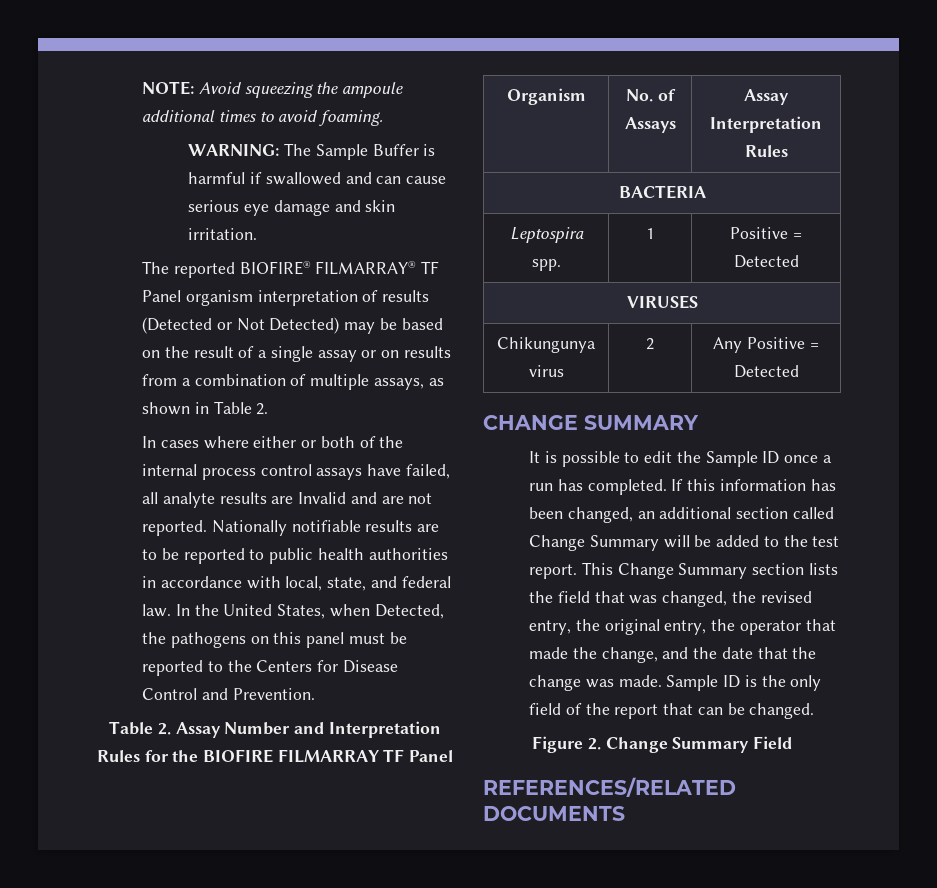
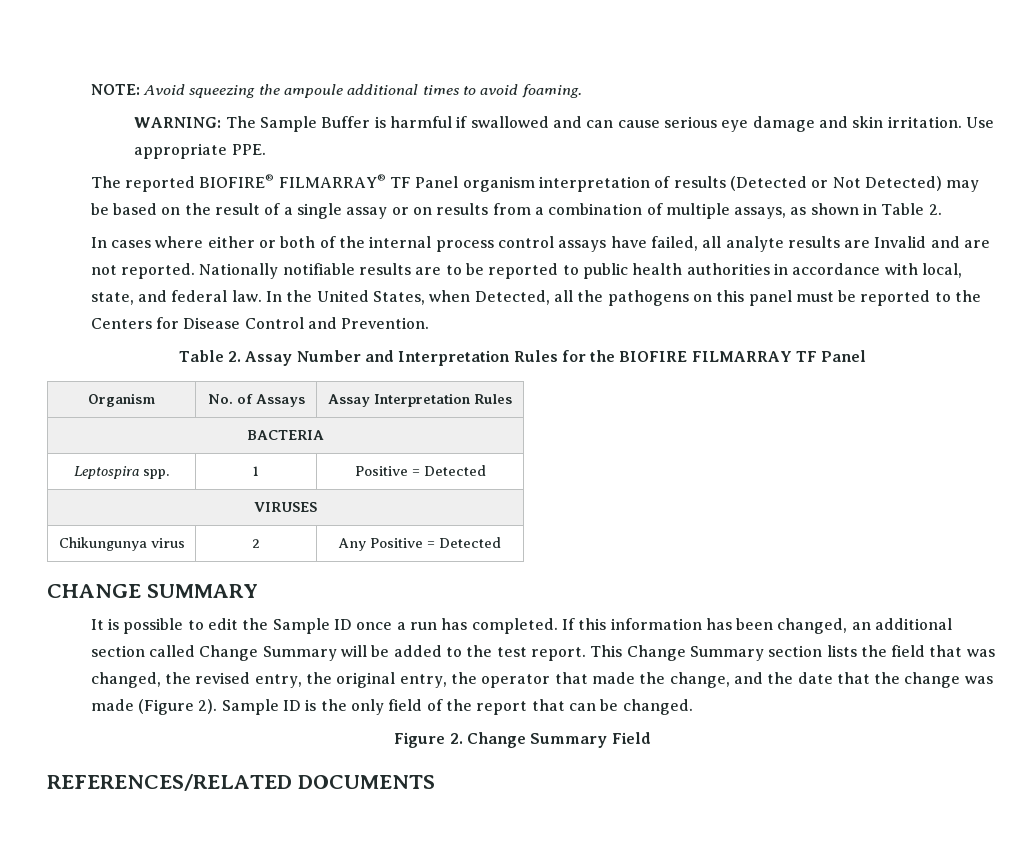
(258, 234) none -> [965,117,994,128] [134,143,266,159] Use appropriate PPE.
(444, 611) none -> [553,290,573,302] all
[618,675,662,687] made. -> [90,699,218,715] made (Figure 2).

